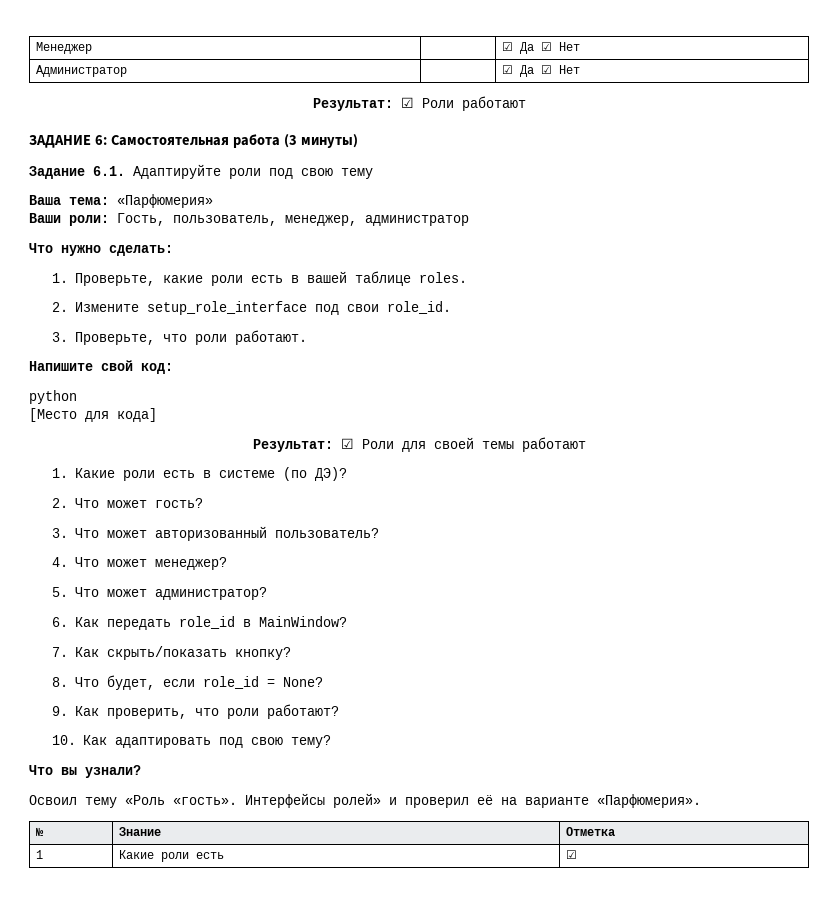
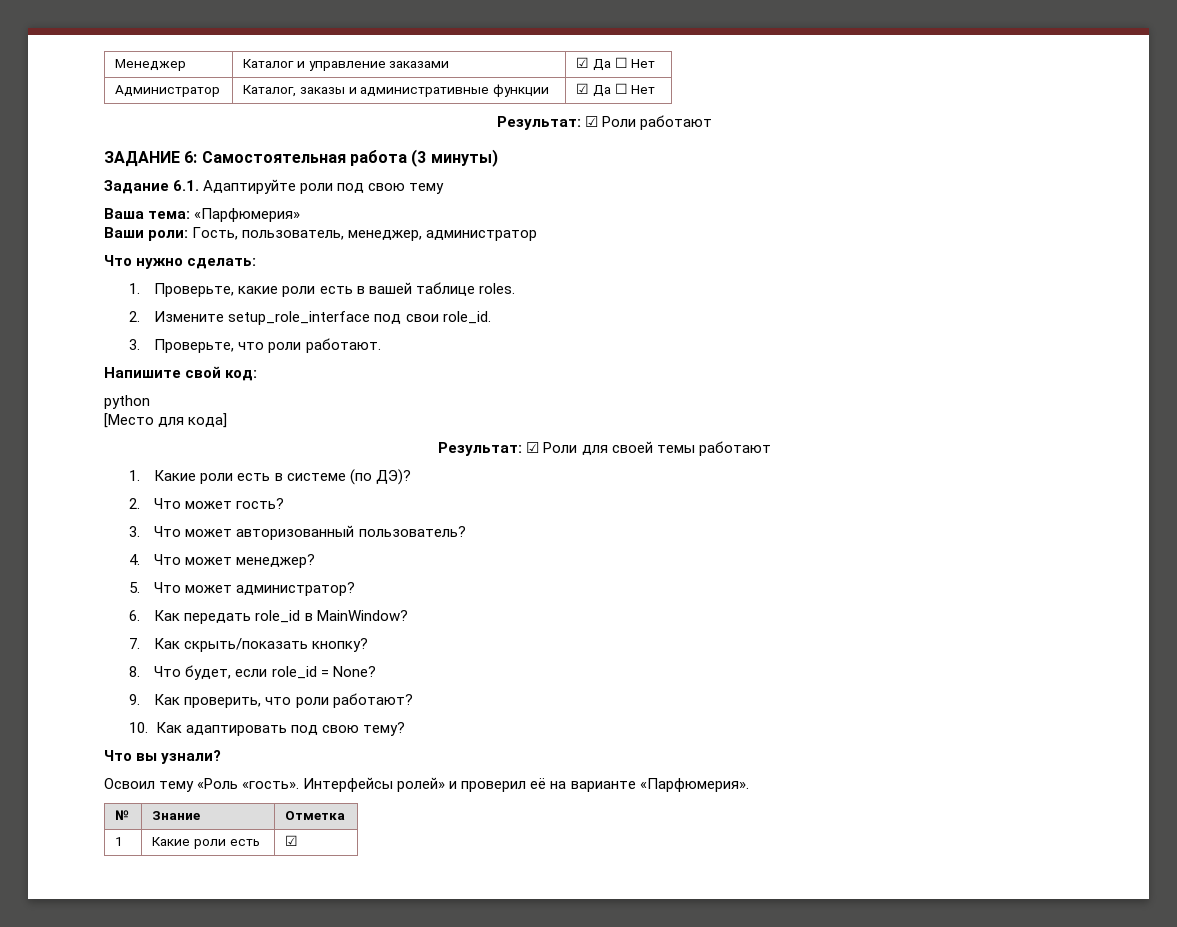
[501,42,552,54] | ☑ Да ☑ -> [243,59,450,71] [576,57,628,71] Каталог и управление заказами | ☑ Да ☐
[501,65,552,77] | ☑ Да ☑ -> [243,84,549,97] [576,83,628,97] Каталог, заказы и административные функции | ☑ Да ☐

